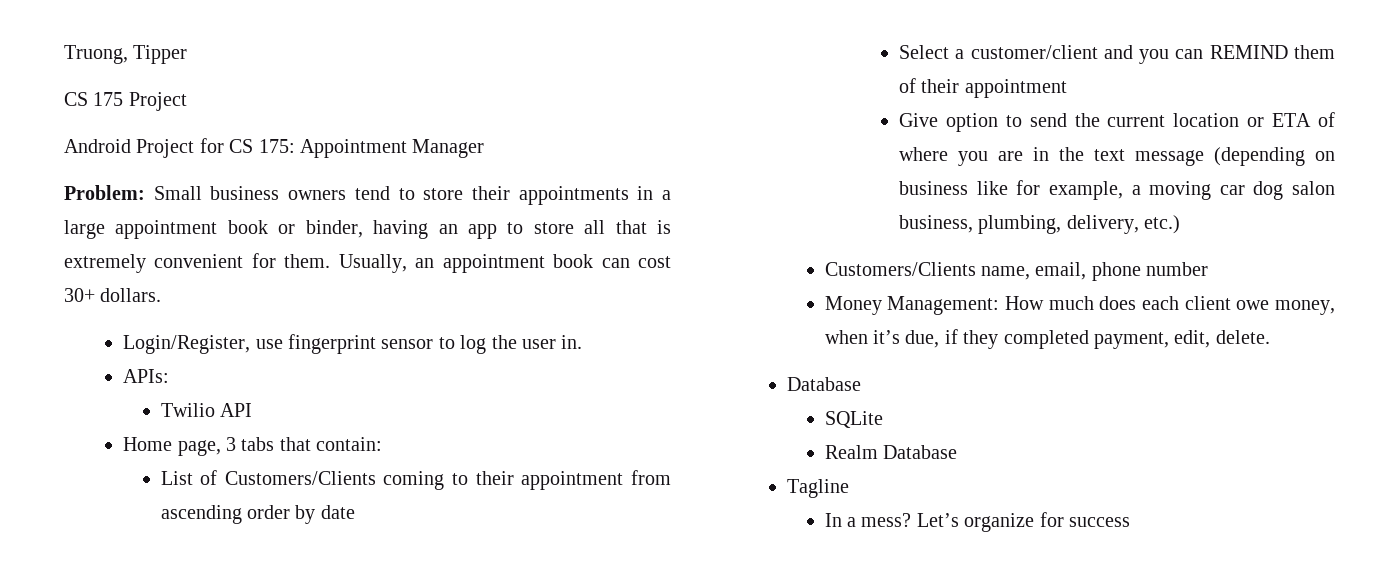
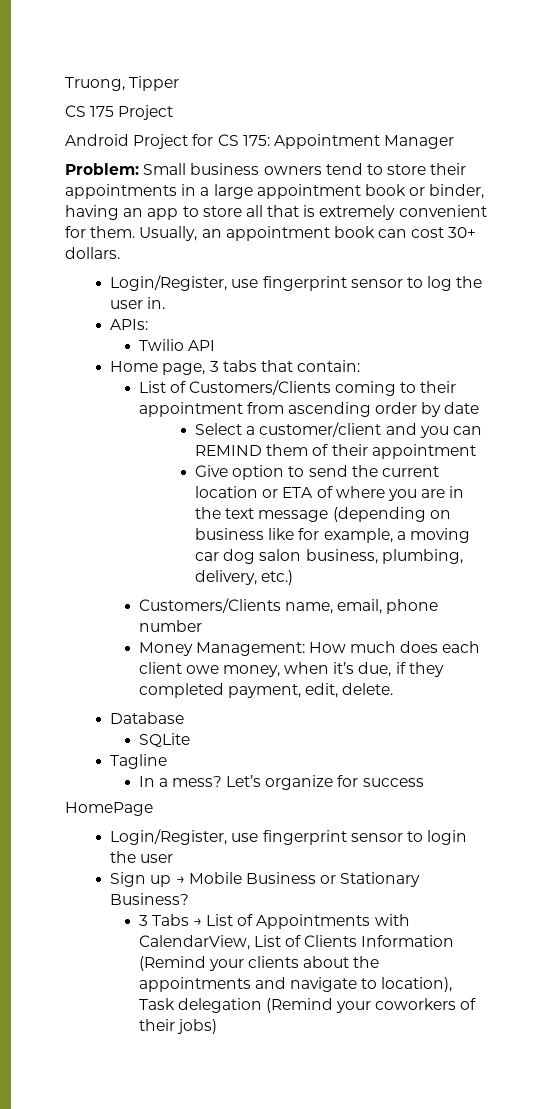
[824,445,957,459] // Realm Database -> (190, 740) none
(1130, 522) none -> [65,802,153,816] [110,829,468,845] [110,851,174,863] [110,872,421,887] [110,893,190,905] [138,914,410,929] [138,935,455,950] [138,956,380,971] [138,977,453,992] [138,998,477,1013] [138,1019,217,1034] // HomePage // Login/Register, use fingerprint sensor to login the user // Sign up → Mobile Business or Stationary Business? // 3 Tabs → List of Appointments with CalendarView, List of Clients Information (Remind your clients about the appointments and navigate to location), Task delegation (Remind your coworkers of their jobs)

